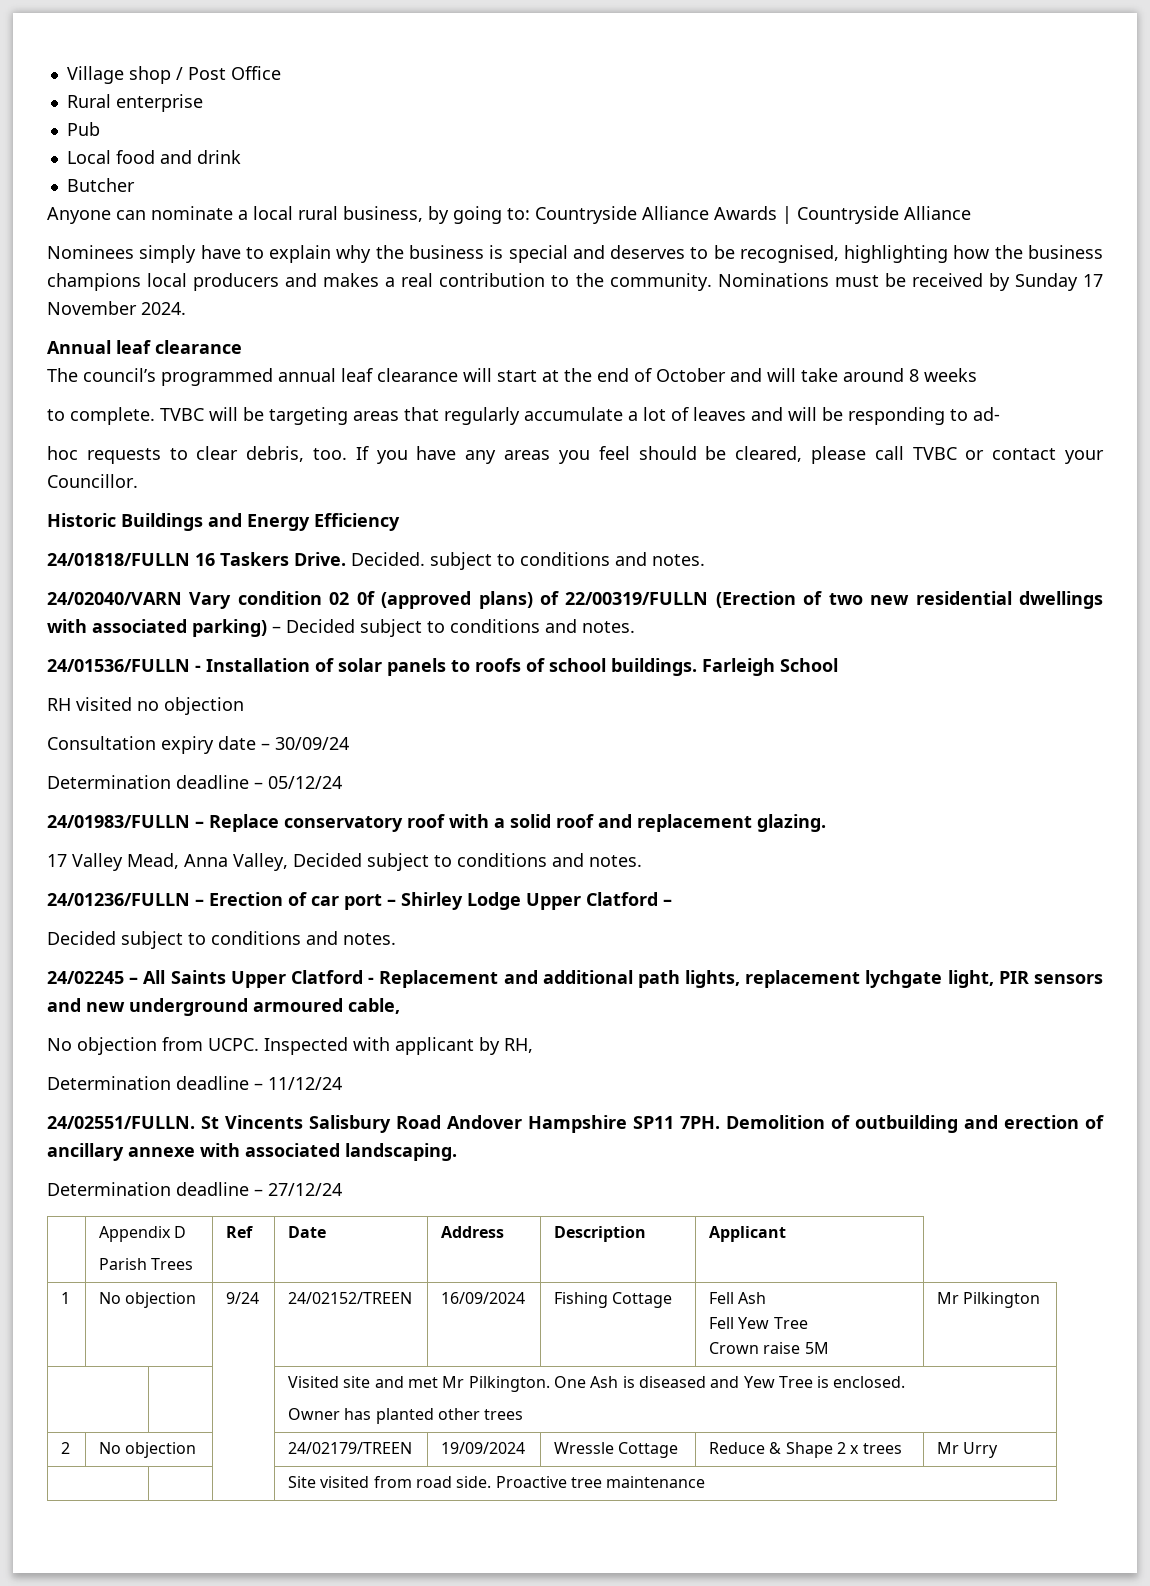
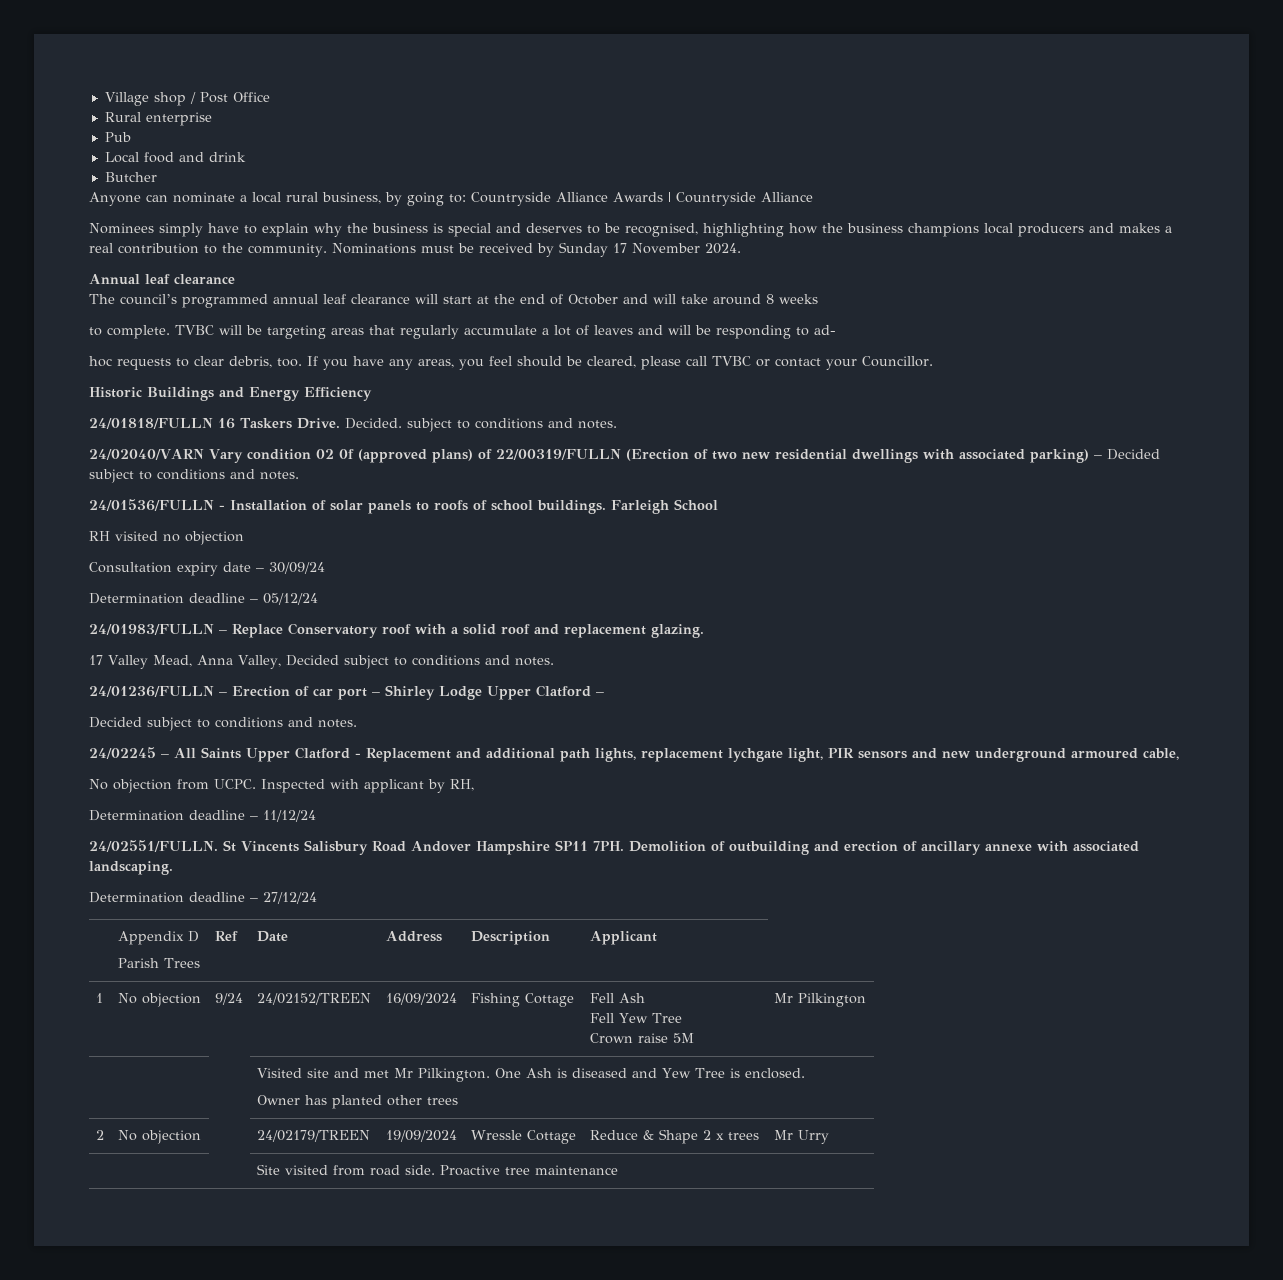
[504,450,551,460] areas -> [418,359,454,368] areas,
[284,816,403,832] conservatory -> [288,623,378,638] Conservatory

